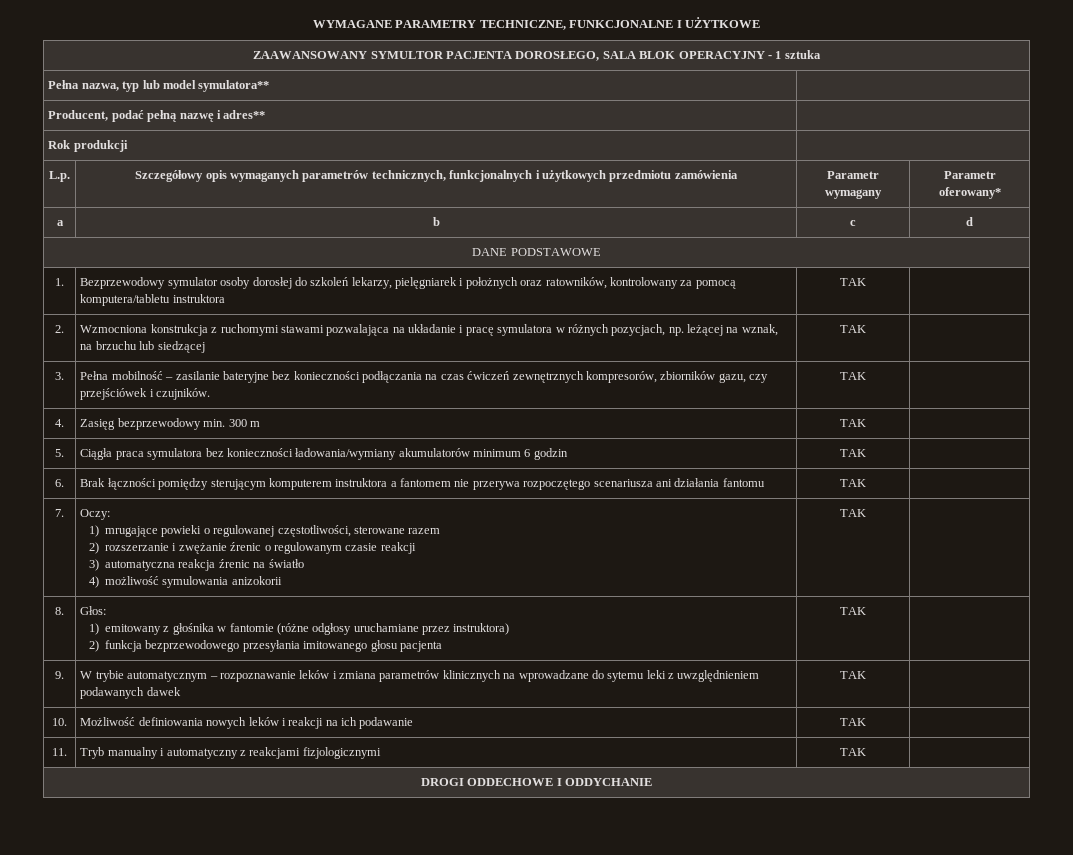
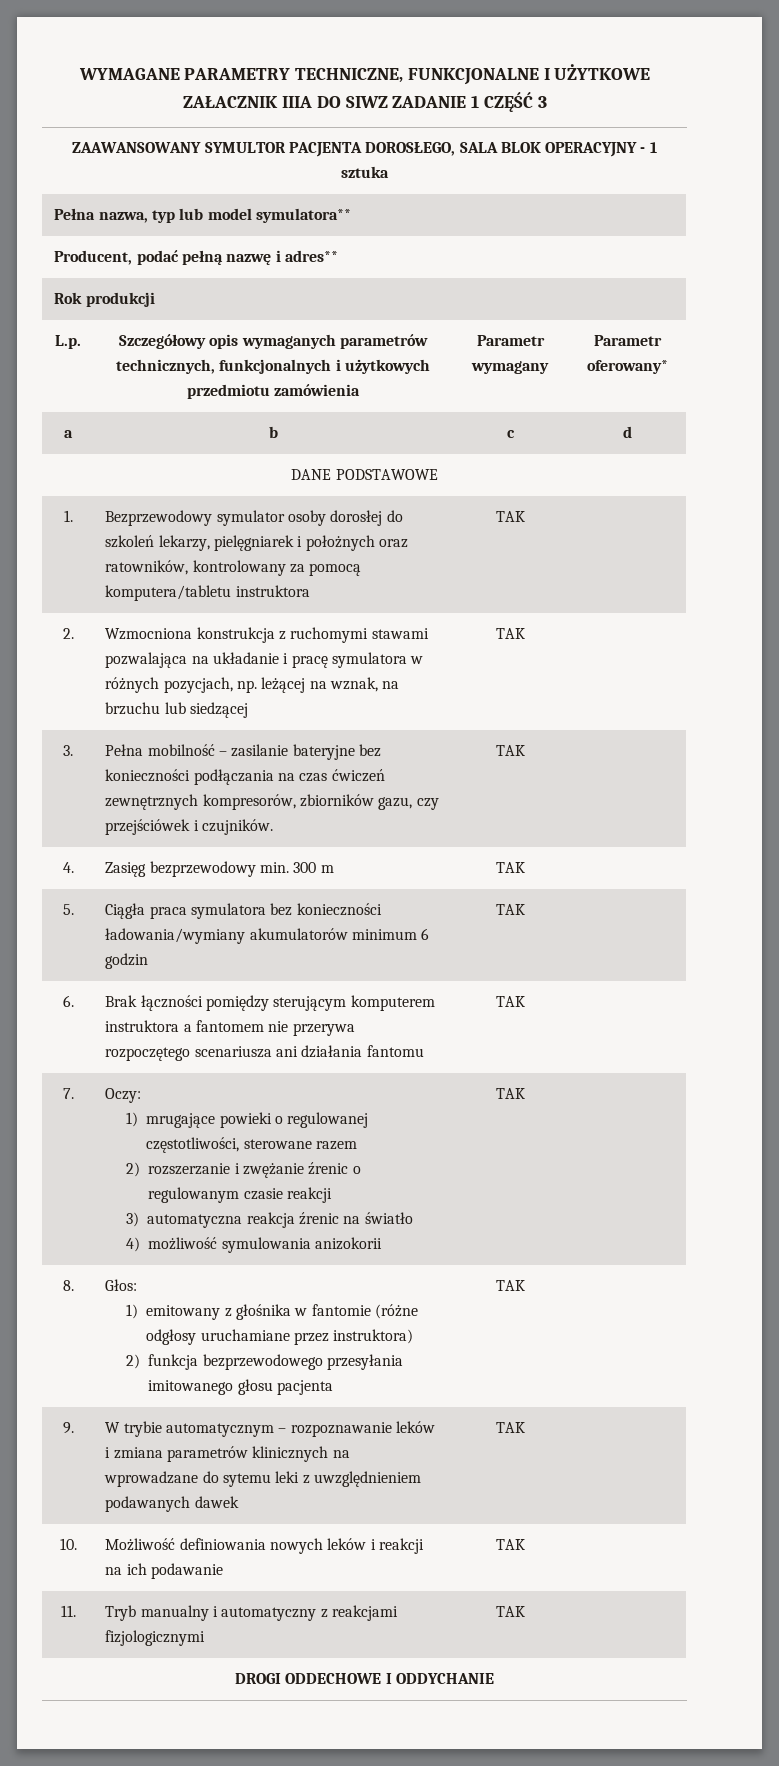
(760, 22) none -> [183,92,547,112] ZAŁACZNIK IIIA DO SIWZ ZADANIE 1 CZĘŚĆ 3

